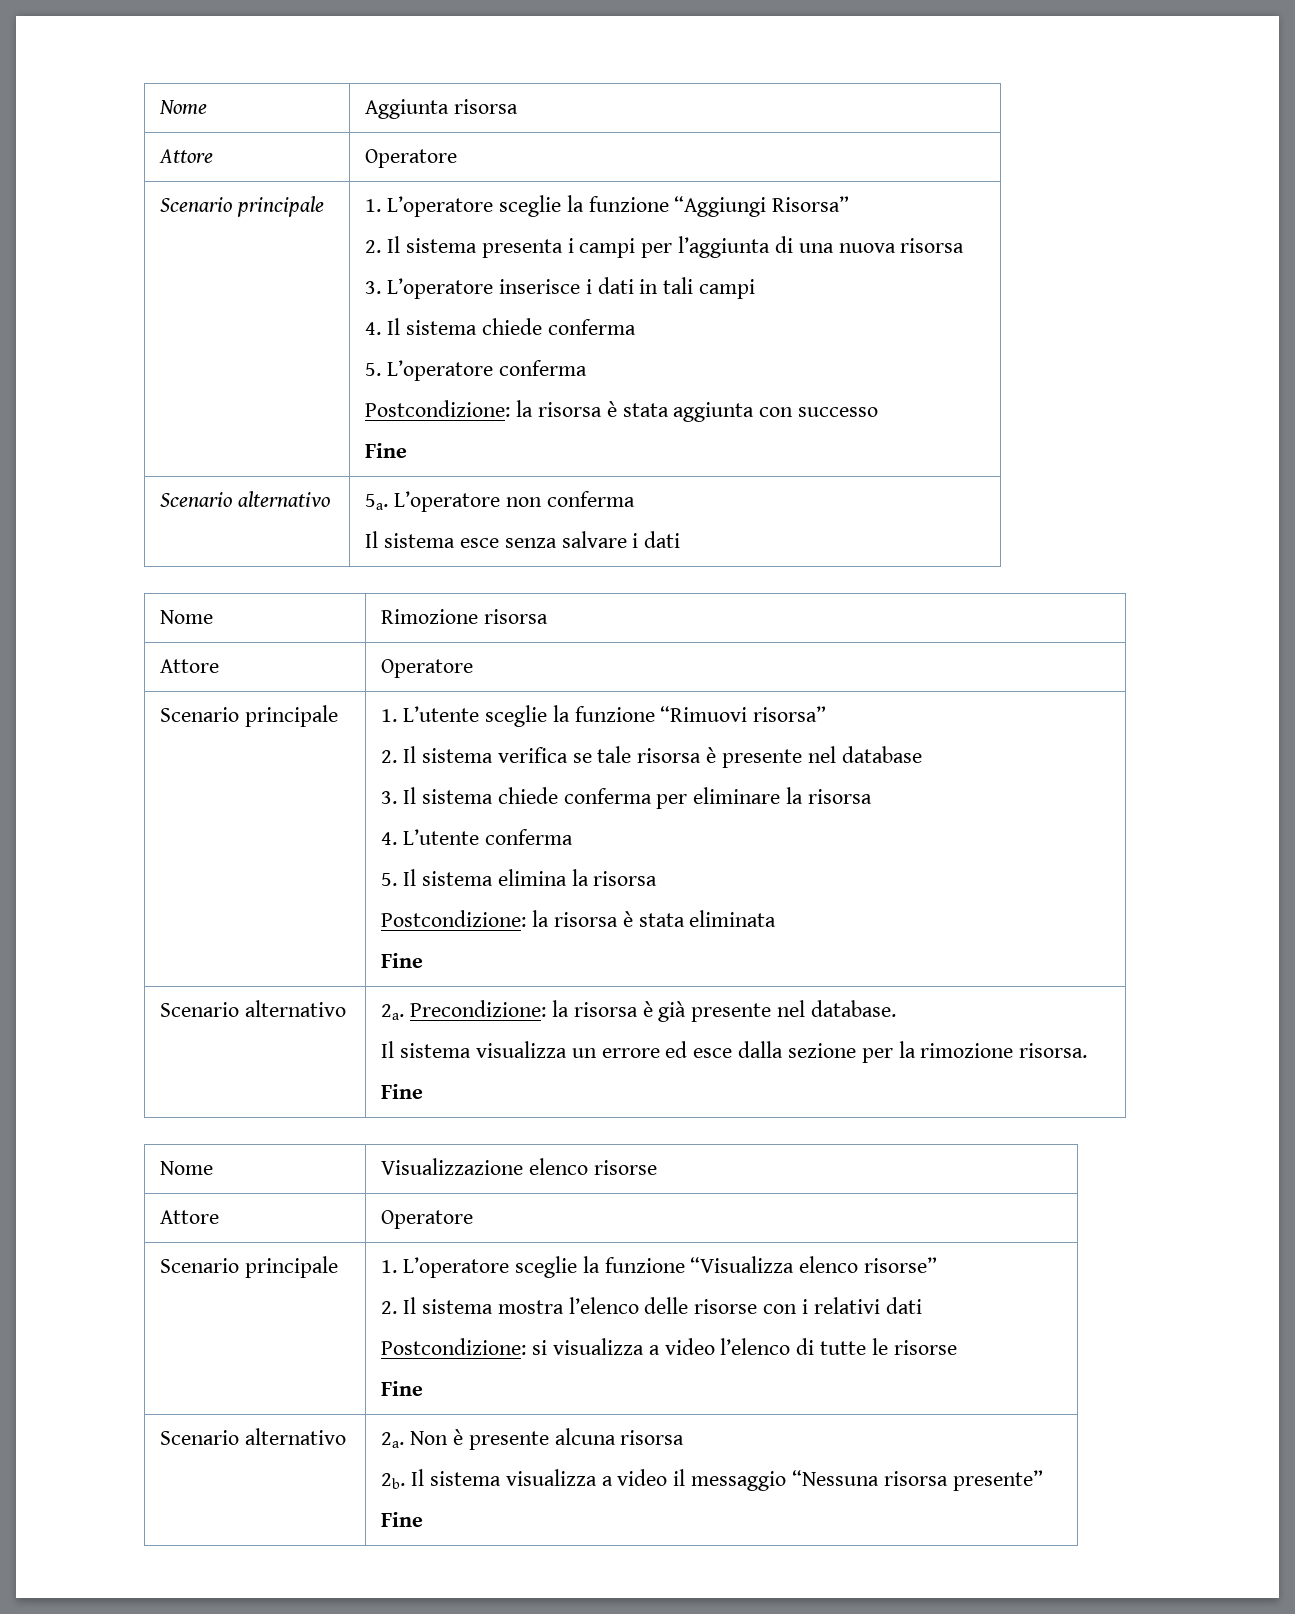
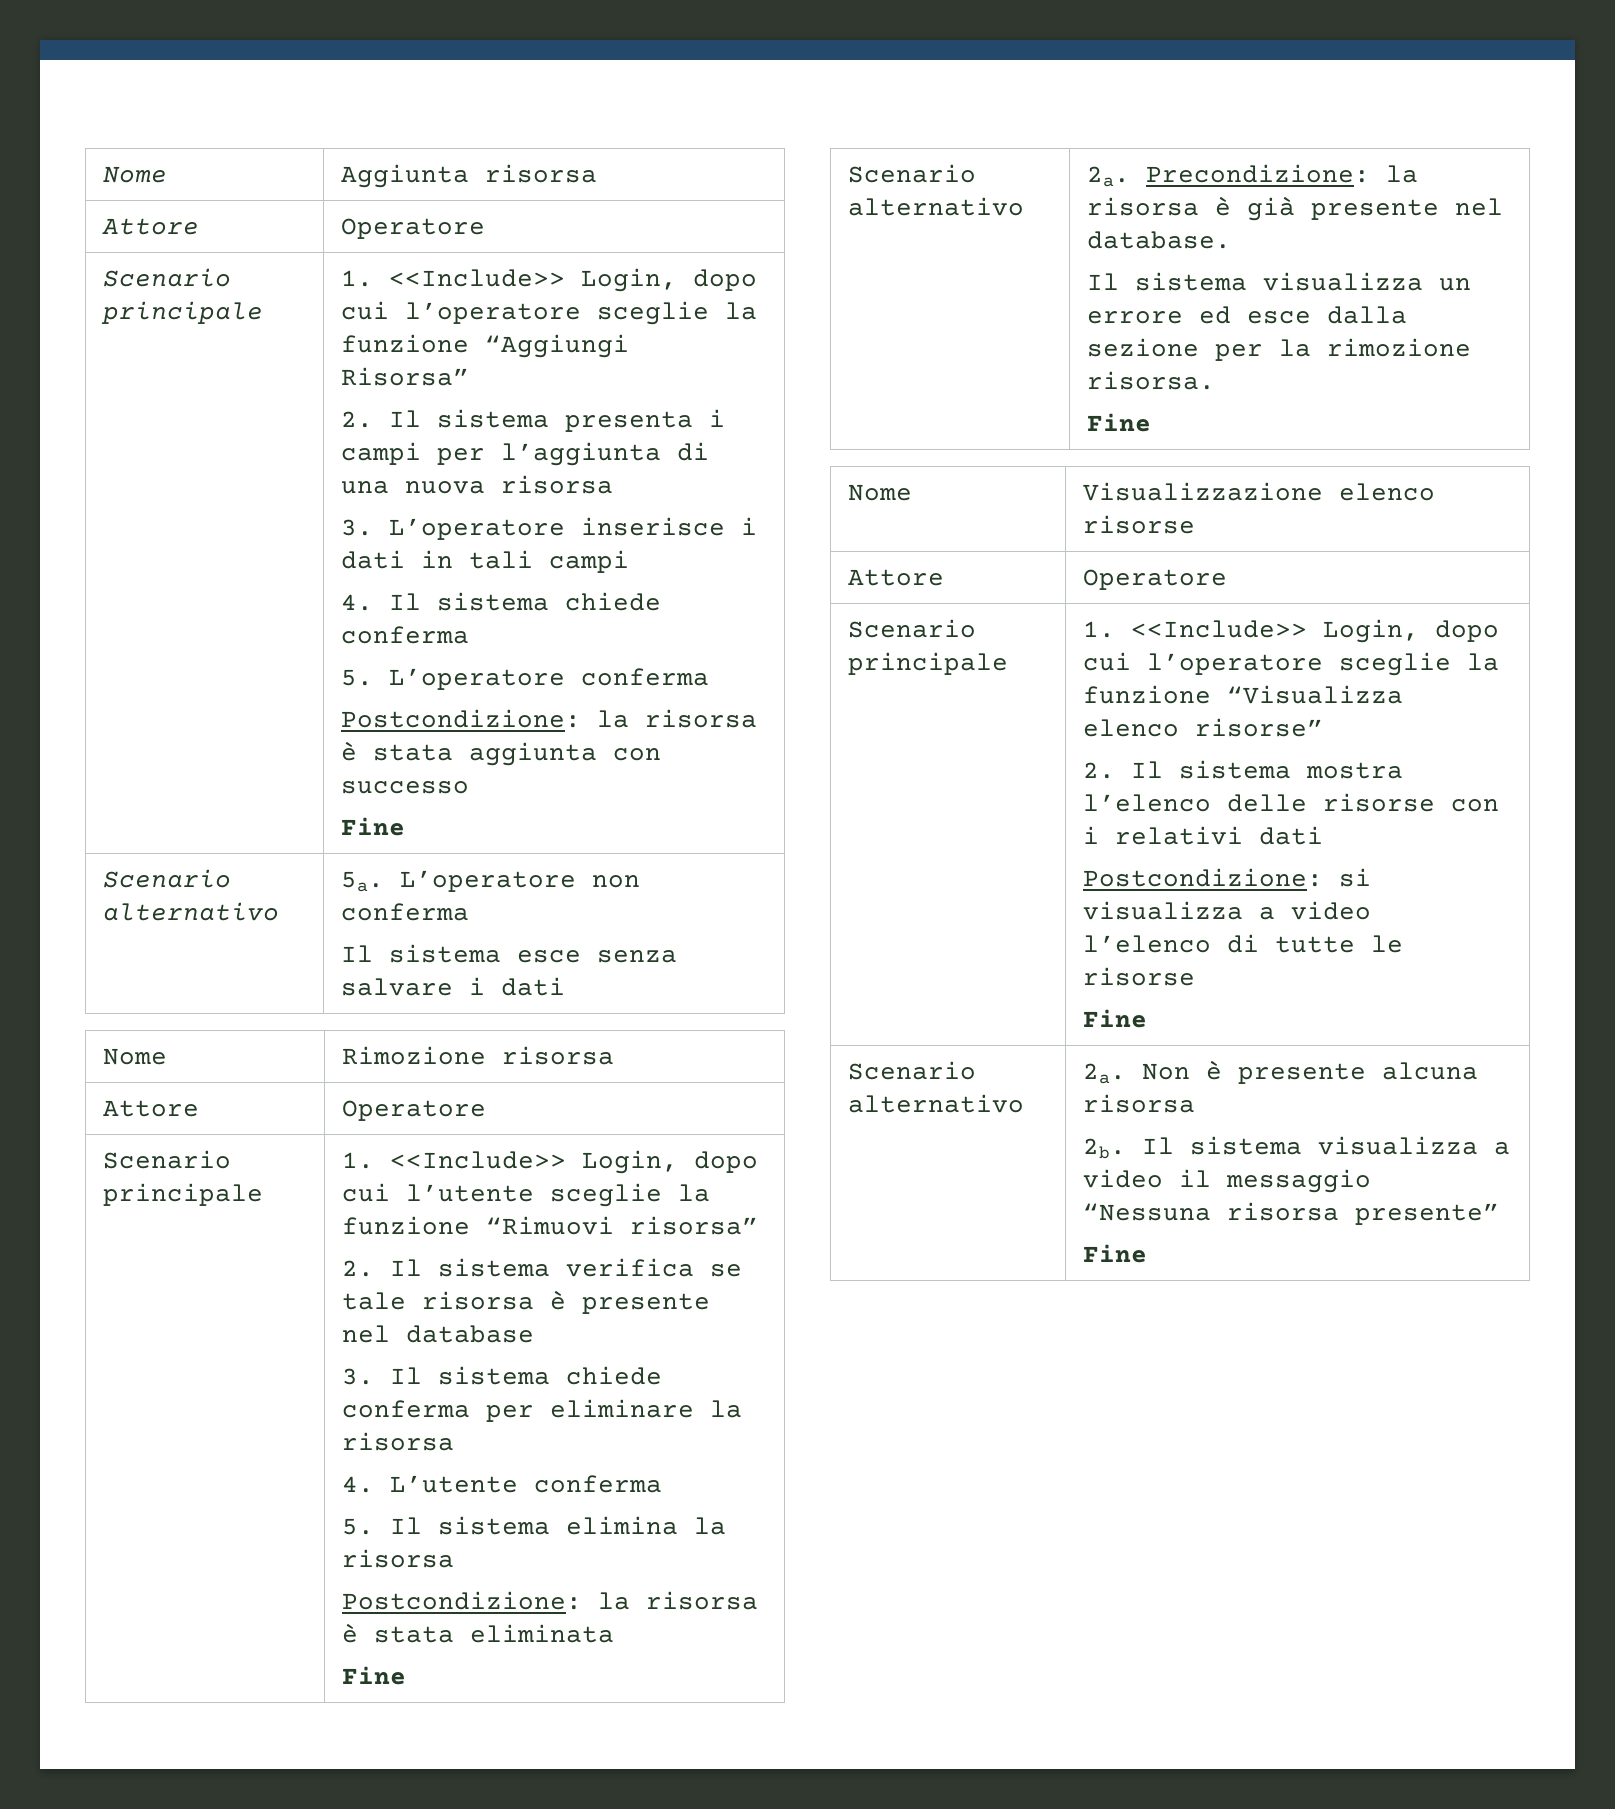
[387,196,494,217] L’operatore -> [389,268,758,292] [341,301,582,324] <<Include>> Login, dopo cui l’operatore
[403,706,480,722] L’utente -> [390,1150,759,1174] [342,1183,535,1202] <<Include>> Login, dopo cui l’utente
[403,1257,510,1278] L’operatore -> [1131,619,1500,643] [1083,652,1324,675] <<Include>> Login, dopo cui l’operatore

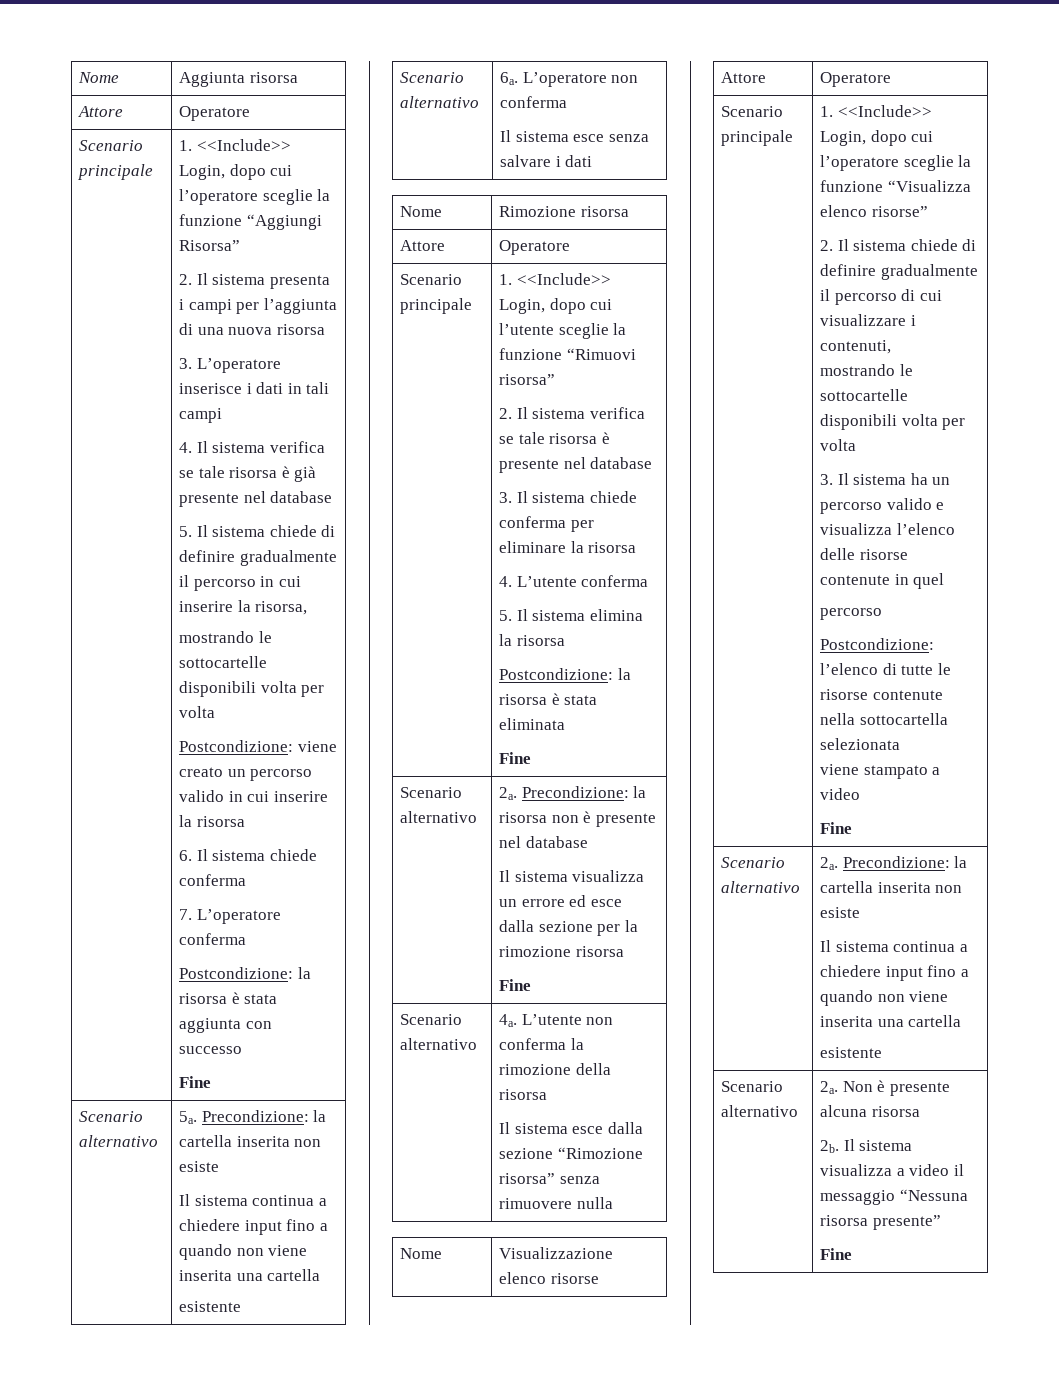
(550, 601) none -> [269,441,325,453] [179,466,317,482] [179,491,333,507] [179,525,336,537] [179,550,337,566] [179,575,301,591] [179,600,308,615] [179,631,272,643] [179,656,268,668] [179,681,325,697] [179,706,216,718] [179,740,337,752] [179,767,313,781] [179,790,328,802] [179,815,245,827] [179,849,266,861] verifica se tale risorsa è già presente nel database // 5. Il sistema chiede di definire gradualmente il percorso in cui inserire la risorsa, // mostrando le sottocartelle disponibili volta per volta // Postcondizione: viene creato un percorso valido in cui inserire la risorsa // 6. Il sistema
[341,669,374,686] 5. -> [179,909,193,920] 7.
(385, 881) none -> [201,1110,327,1122] [179,1135,322,1147] [179,1161,220,1172] [179,1194,327,1206] [179,1219,328,1235] [179,1244,308,1260] [179,1269,321,1281] [179,1301,242,1312] [400,72,465,83] [400,96,480,108] [500,72,519,85] Precondizione: la cartella inserita non esiste // Il sistema continua a chiedere input fino a quando non viene inserita una cartella // esistente // Scenario alternativo | 6a.
[1215,196,1504,221] [1087,231,1232,249] è già presente nel database. -> [551,811,656,827] [499,836,588,848] non è presente nel database
[1087,371,1216,390] [1087,413,1152,432] risorsa. // Fine -> [575,946,624,957] [499,979,532,991] [400,1014,463,1025] [400,1038,478,1050] [499,1014,614,1027] [499,1038,584,1050] [499,1063,611,1075] [499,1089,548,1100] [499,1122,643,1134] [499,1147,643,1159] [499,1173,600,1184] [499,1197,613,1209] risorsa // Fine // Scenario alternativo | 4a. L’utente non conferma la rimozione della risorsa // Il sistema esce dalla sezione “Rimozione risorsa” senza rimuovere nulla
[1306,762,1404,779] [1083,793,1500,812] [1083,826,1324,845] [1083,868,1372,887] [1083,901,1372,920] mostra l’elenco delle risorse con i relativi dati // Postcondizione: si visualizza a video -> [910,239,977,251] [820,264,978,280] [820,289,942,305] [820,314,916,326] [820,340,892,354] [820,364,913,376] [820,389,909,401] [820,414,966,430] [820,439,857,451] [820,473,951,485] [820,498,945,514] [820,523,955,535] [820,548,908,560] [820,573,945,589] [820,608,883,620] [820,638,935,650] chiede di definire gradualmente il percorso di cui visualizzare i contenuti, // mostrando le sottocartelle disponibili volta per volta // 3. Il sistema ha un percorso valido e visualizza l’elenco delle risorse contenute in quel // percorso // Postcondizione:
[1083,1009,1148,1028] // Fine -> [872,690,943,700] [820,713,948,725] [820,738,901,750] [820,764,941,779] [820,788,861,800] [820,822,853,834] [721,857,786,868] [721,881,801,893] [820,856,968,870] [820,881,963,893] [820,907,861,918] [820,940,968,952] [820,965,969,981] [820,990,949,1006] [820,1015,962,1027] [820,1047,883,1058] contenute nella sottocartella selezionata // viene stampato a video // Fine // Scenario alternativo | 2a. Precondizione: la cartella inserita non esiste // Il sistema continua a chiedere input fino a quando non viene inserita una cartella // esistente

